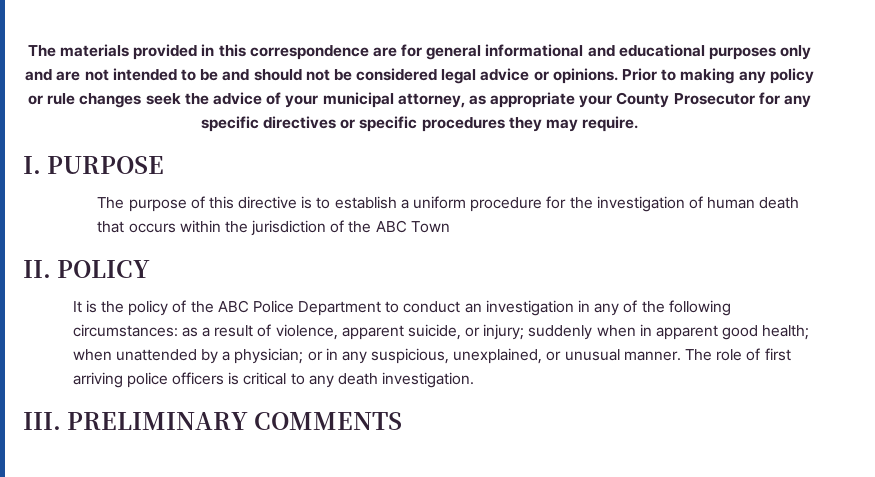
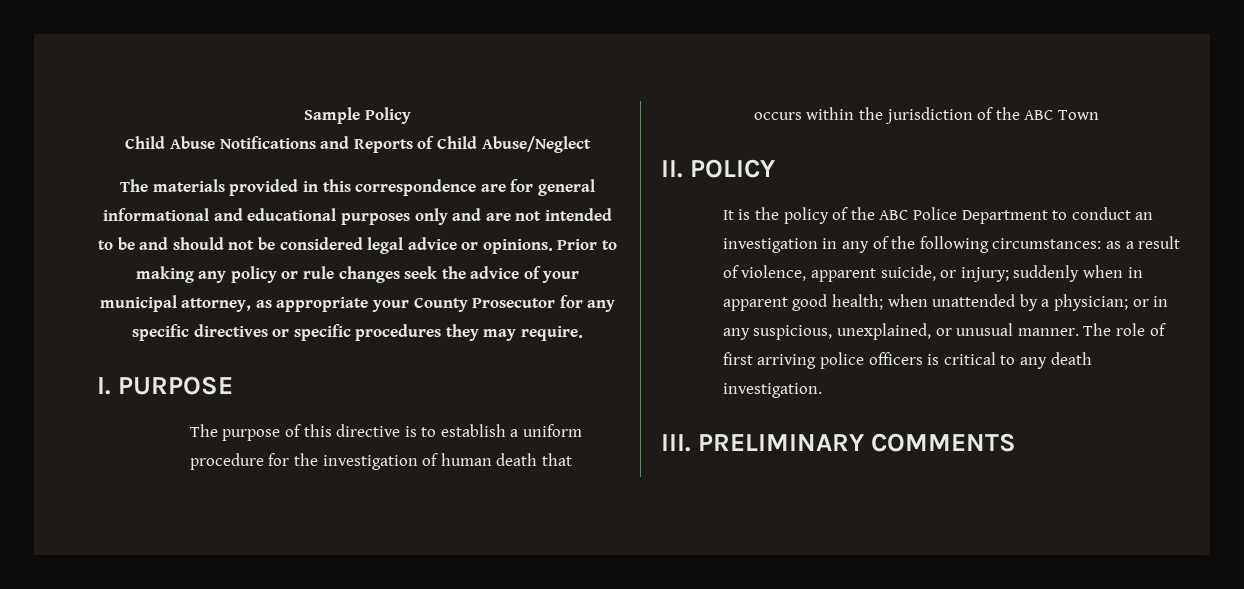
(27, 51) none -> [304,107,411,124] [125,136,591,153] Sample Policy // Child Abuse Notifications and Reports of Child Abuse/Neglect //

